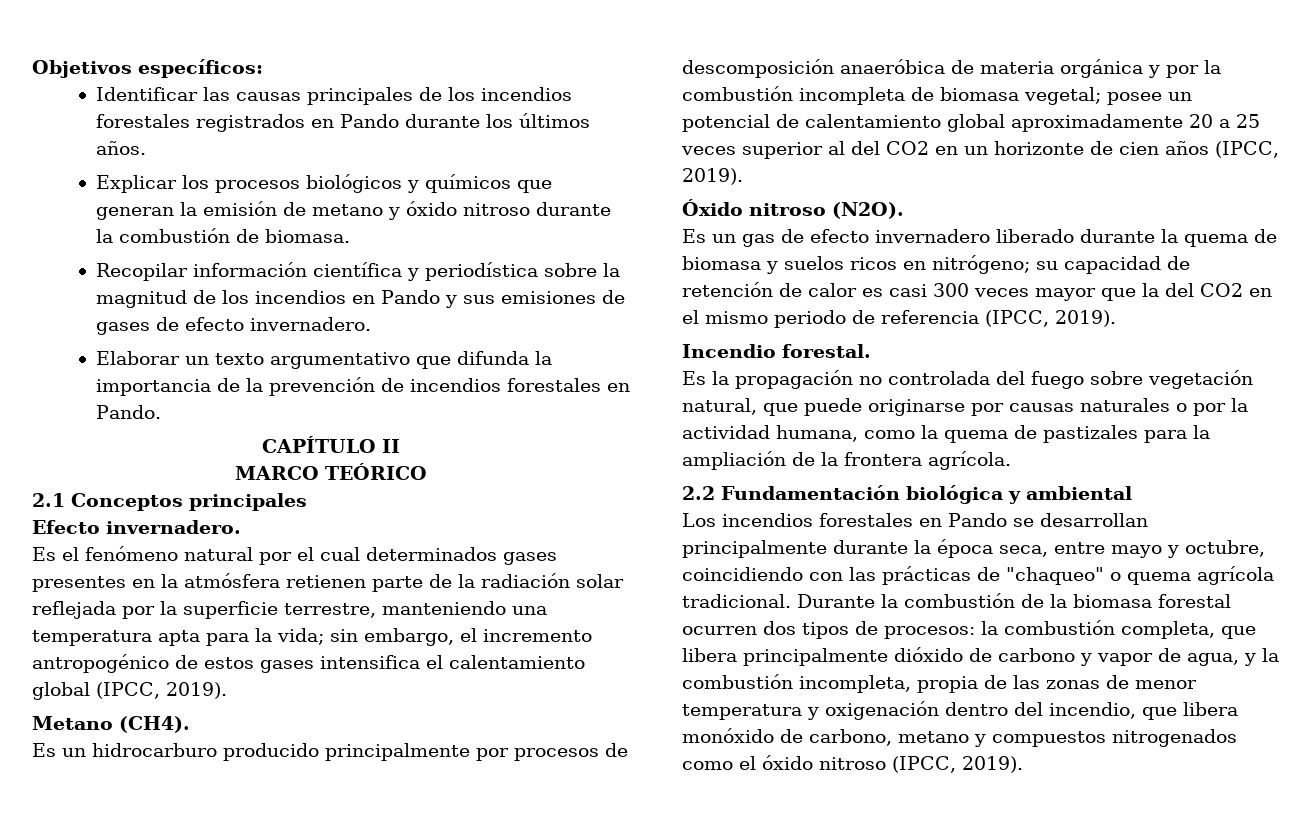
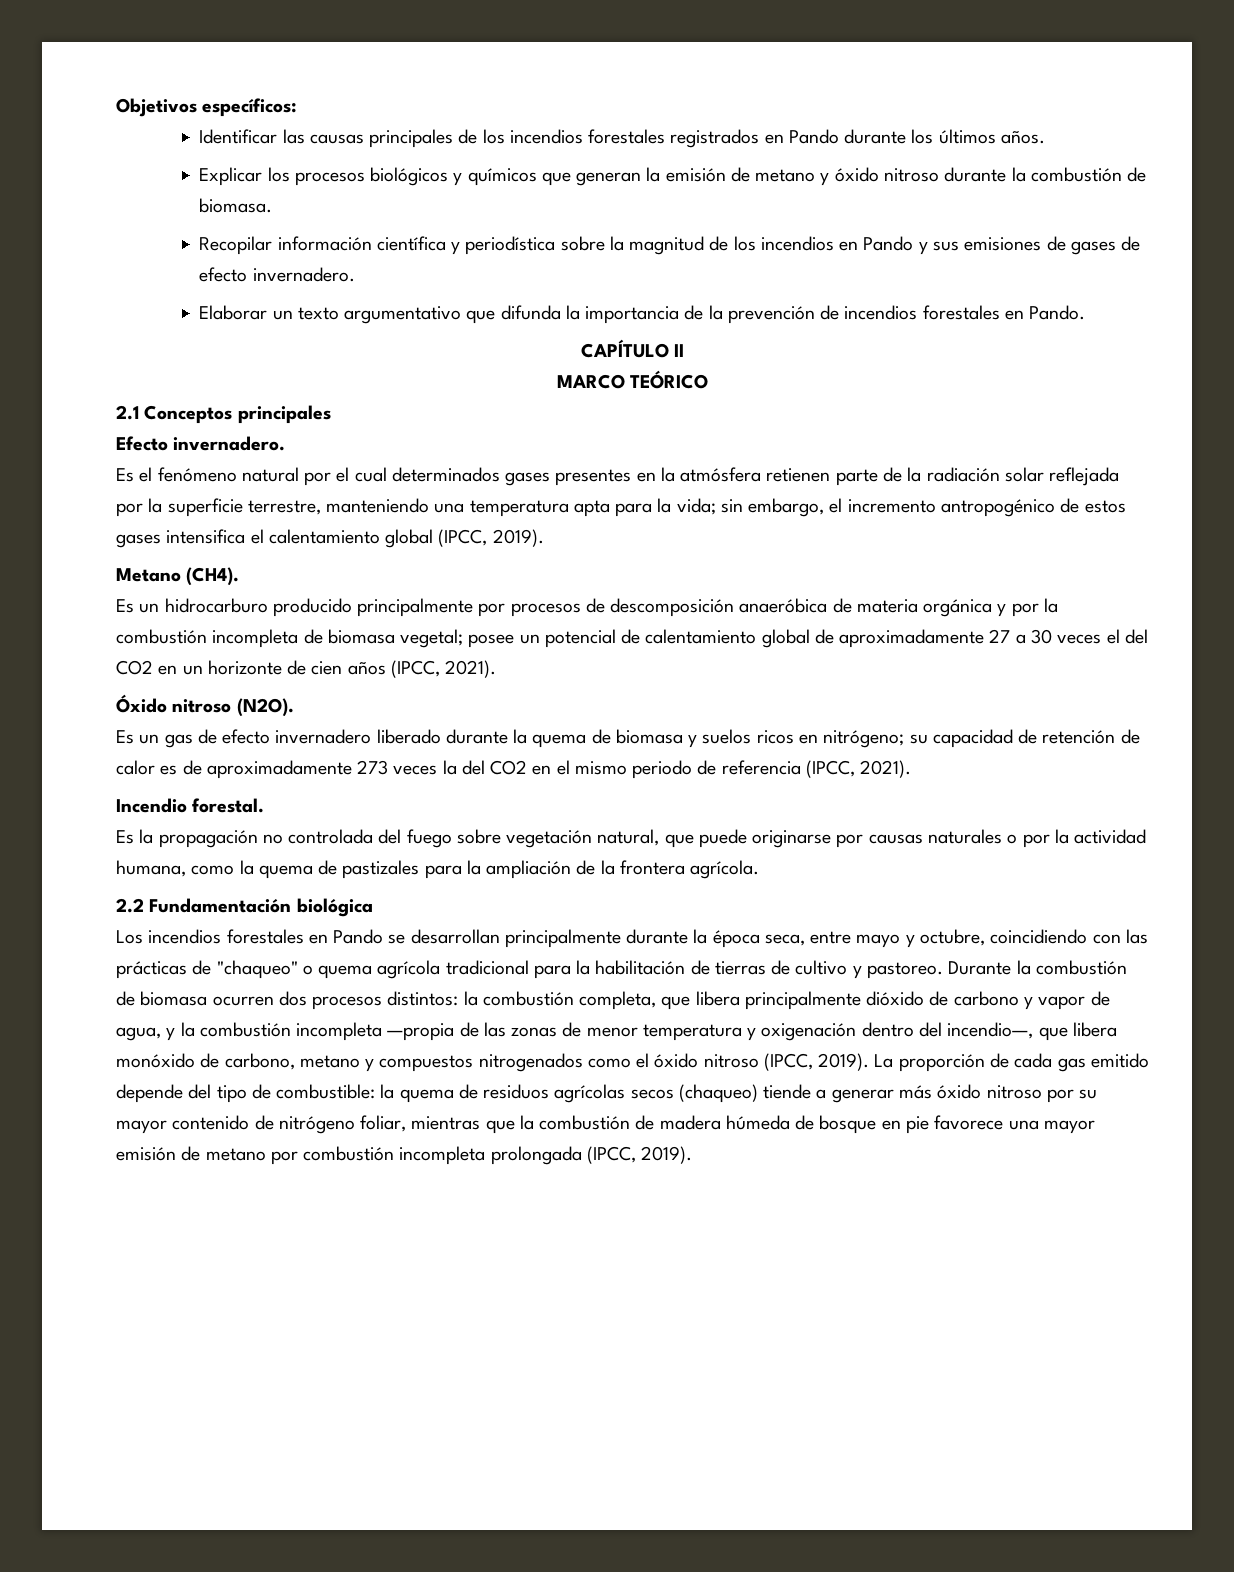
[1011,114,1260,132] [681,141,845,159] aproximadamente 20 a 25 veces superior al -> [814,629,1120,648] de aproximadamente 27 a 30 veces el
[682,168,743,185] 2019). -> [445,660,497,678] 2021).
[889,283,1136,301] casi 300 veces mayor que -> [182,760,438,779] de aproximadamente 273 veces
[1054,310,1116,327] 2019). -> [860,760,912,778] 2021).
[1008,486,1132,504] y ambiental -> (373, 907) none
[682,593,1231,608] [682,621,975,639] tradicional. Durante la combustión de la biomasa forestal ocurren dos tipos de procesos: -> [445,960,1127,979] [116,991,459,1010] tradicional para la habilitación de tierras de cultivo y pastoreo. Durante la combustión de biomasa ocurren dos procesos distintos:
[799,675,978,693] incompleta, propia -> [296,1022,455,1041] incompleta —propia
[1049,702,1136,719] incendio, -> [947,1022,1034,1039] incendio—,
(1023, 764) none -> [874,1053,1149,1072] [116,1084,1098,1103] [116,1115,1095,1134] [116,1146,693,1165] La proporción de cada gas emitido depende del tipo de combustible: la quema de residuos agrícolas secos (chaqueo) tiende a generar más óxido nitroso por su mayor contenido de nitrógeno foliar, mientras que la combustión de madera húmeda de bosque en pie favorece una mayor emisión de metano por combustión incompleta prolongada (IPCC, 2019).

